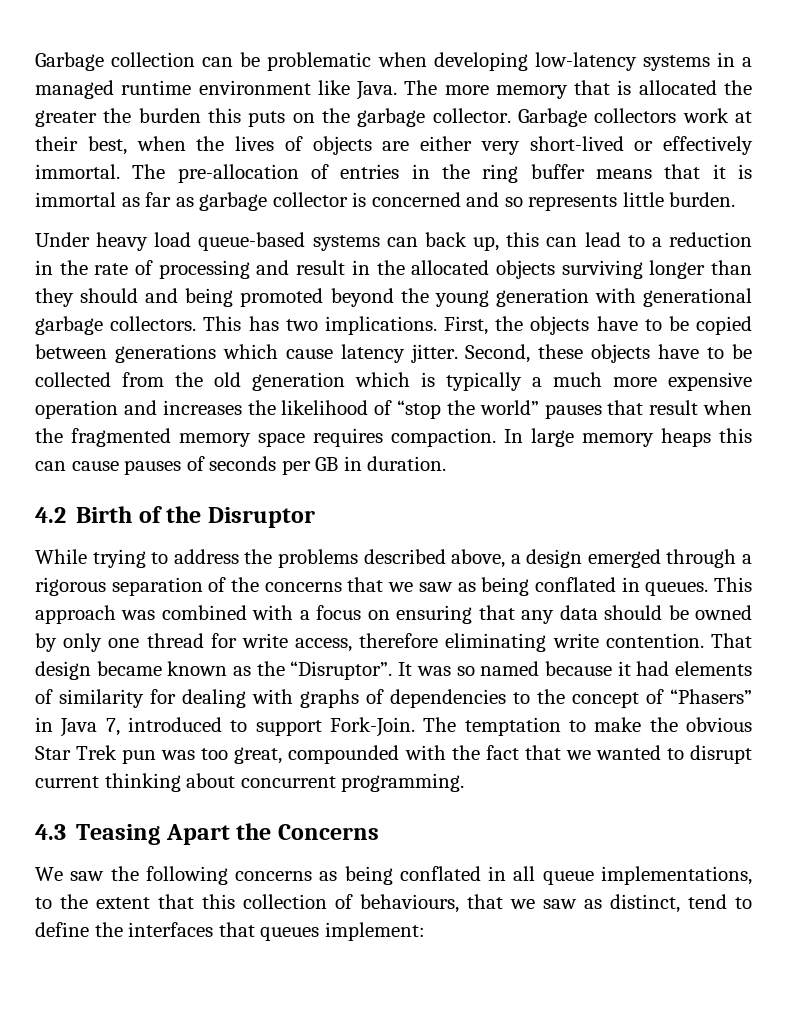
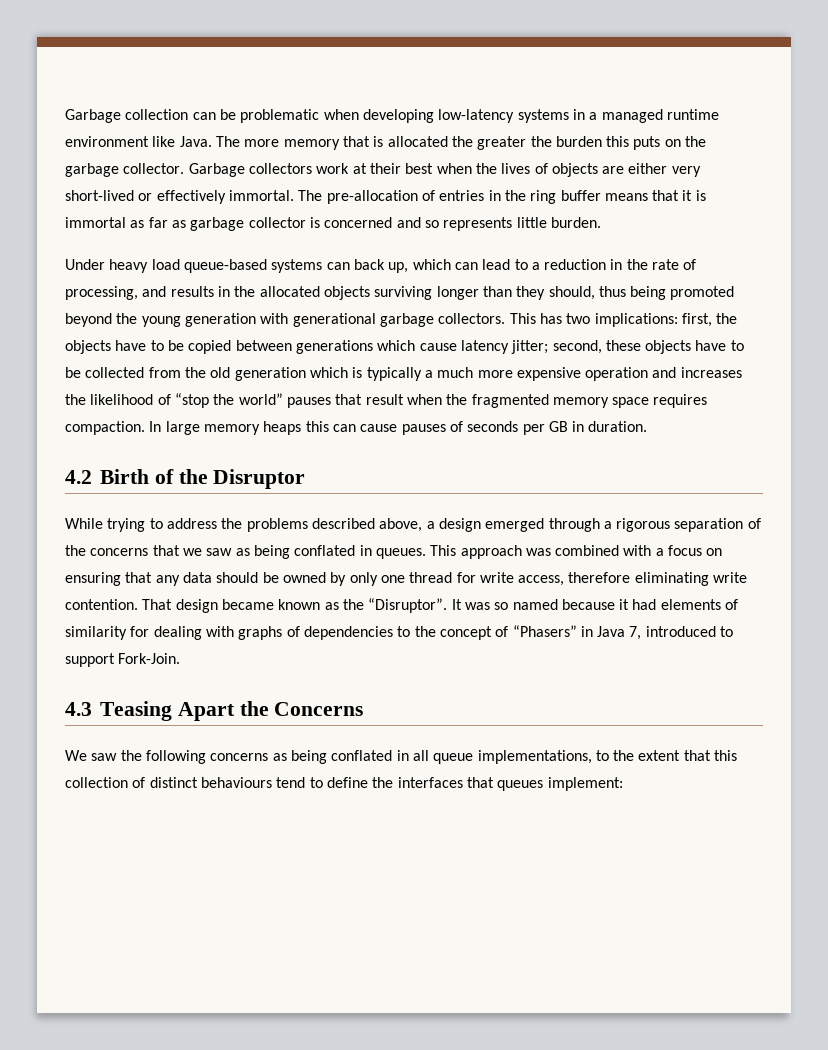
[87,136,127,155] best, -> [405,163,434,174] best
[506,232,540,247] this -> [412,259,451,270] which
[158,260,346,279] processing and result -> [65,286,214,300] processing, and results
[80,288,179,303] should and -> [548,286,626,300] should, thus
[324,316,488,335] implications. First, -> [594,313,712,327] implications: first,
[410,344,531,363] jitter. Second, -> [511,340,602,354] jitter; second,
[423,717,753,736] [35,745,752,764] [35,773,465,792] The temptation to make the obvious Star Trek pun was too great, compounded with the fact that we wanted to disrupt current thinking about concurrent programming. -> (181, 658) none
[360,894,680,913] behaviours, that we saw as distinct, -> [149,777,272,788] distinct behaviours

